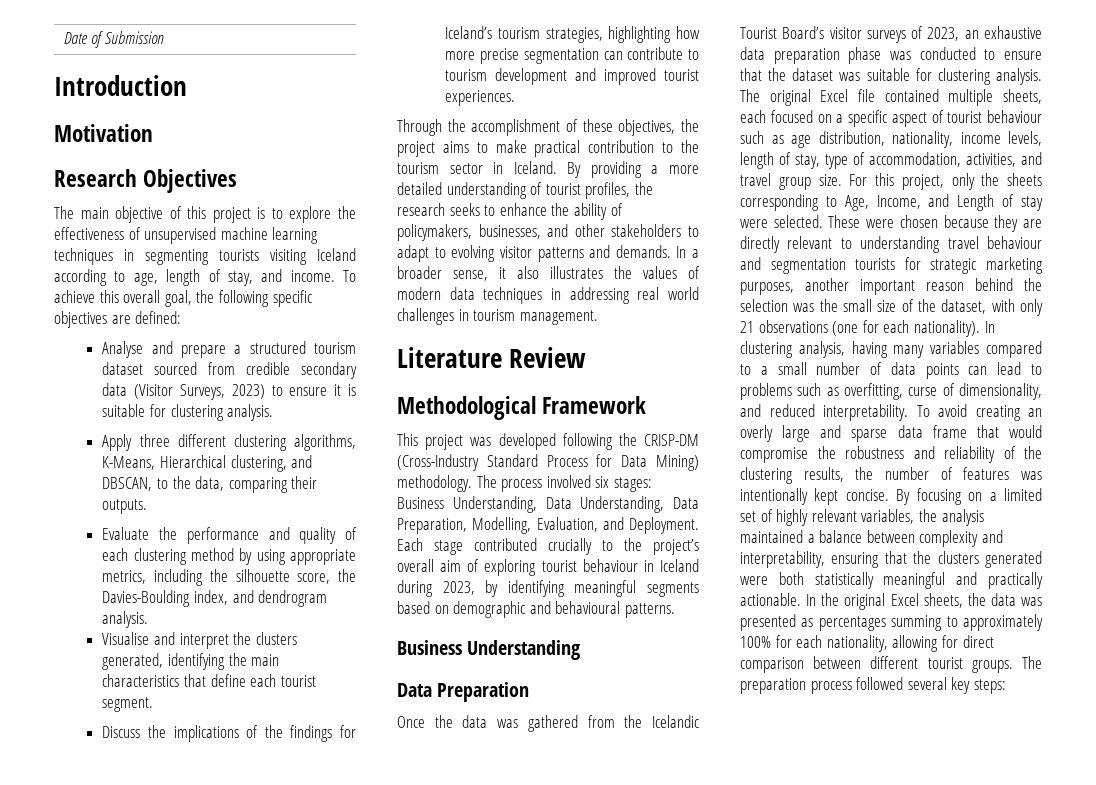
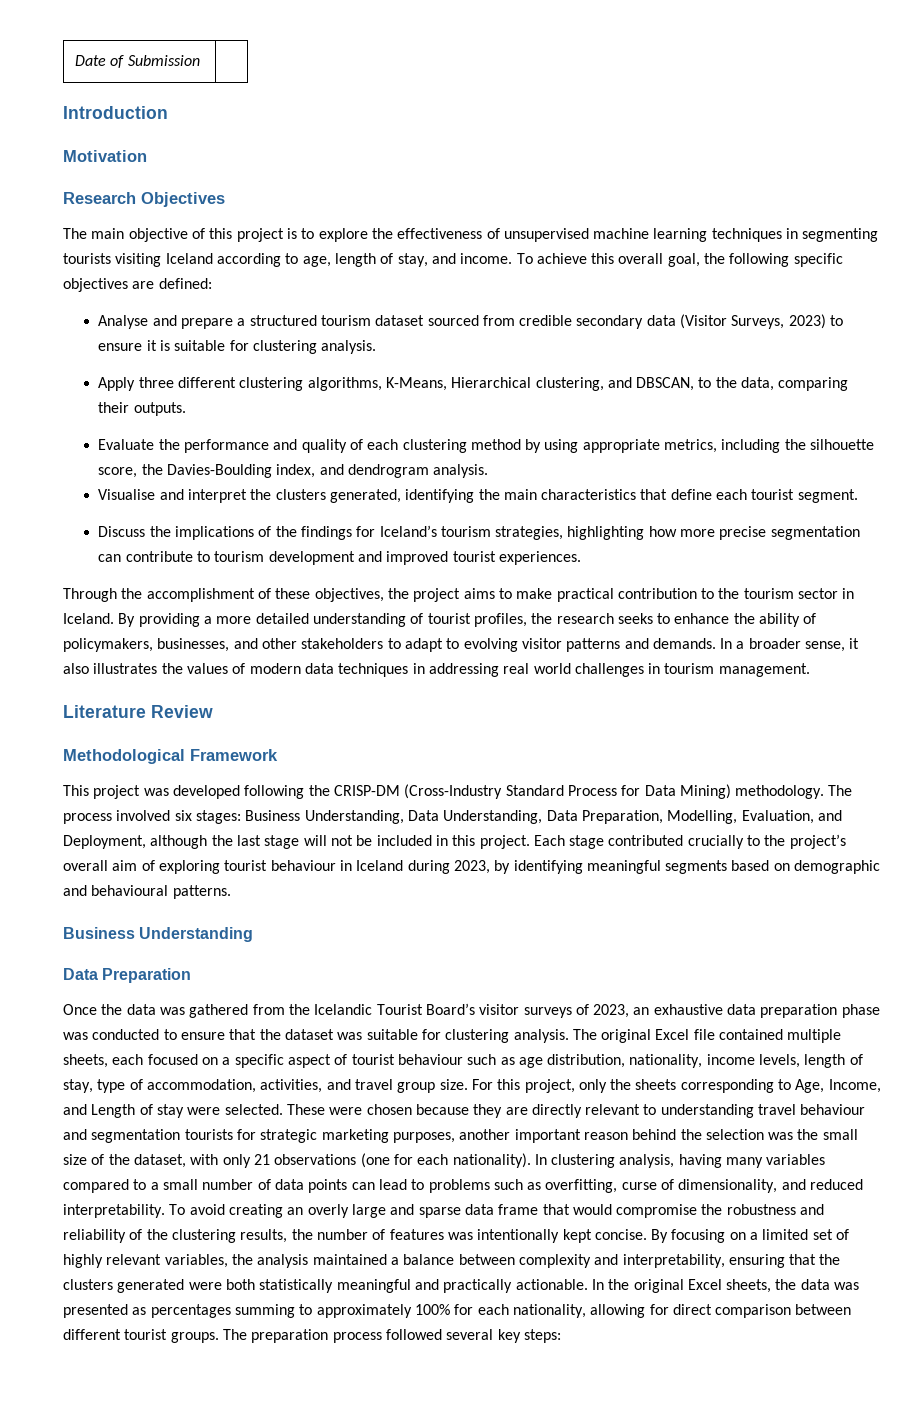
[629,517,699,534] Deployment. -> [63,835,530,849] Deployment, although the last stage will not be included in this project.

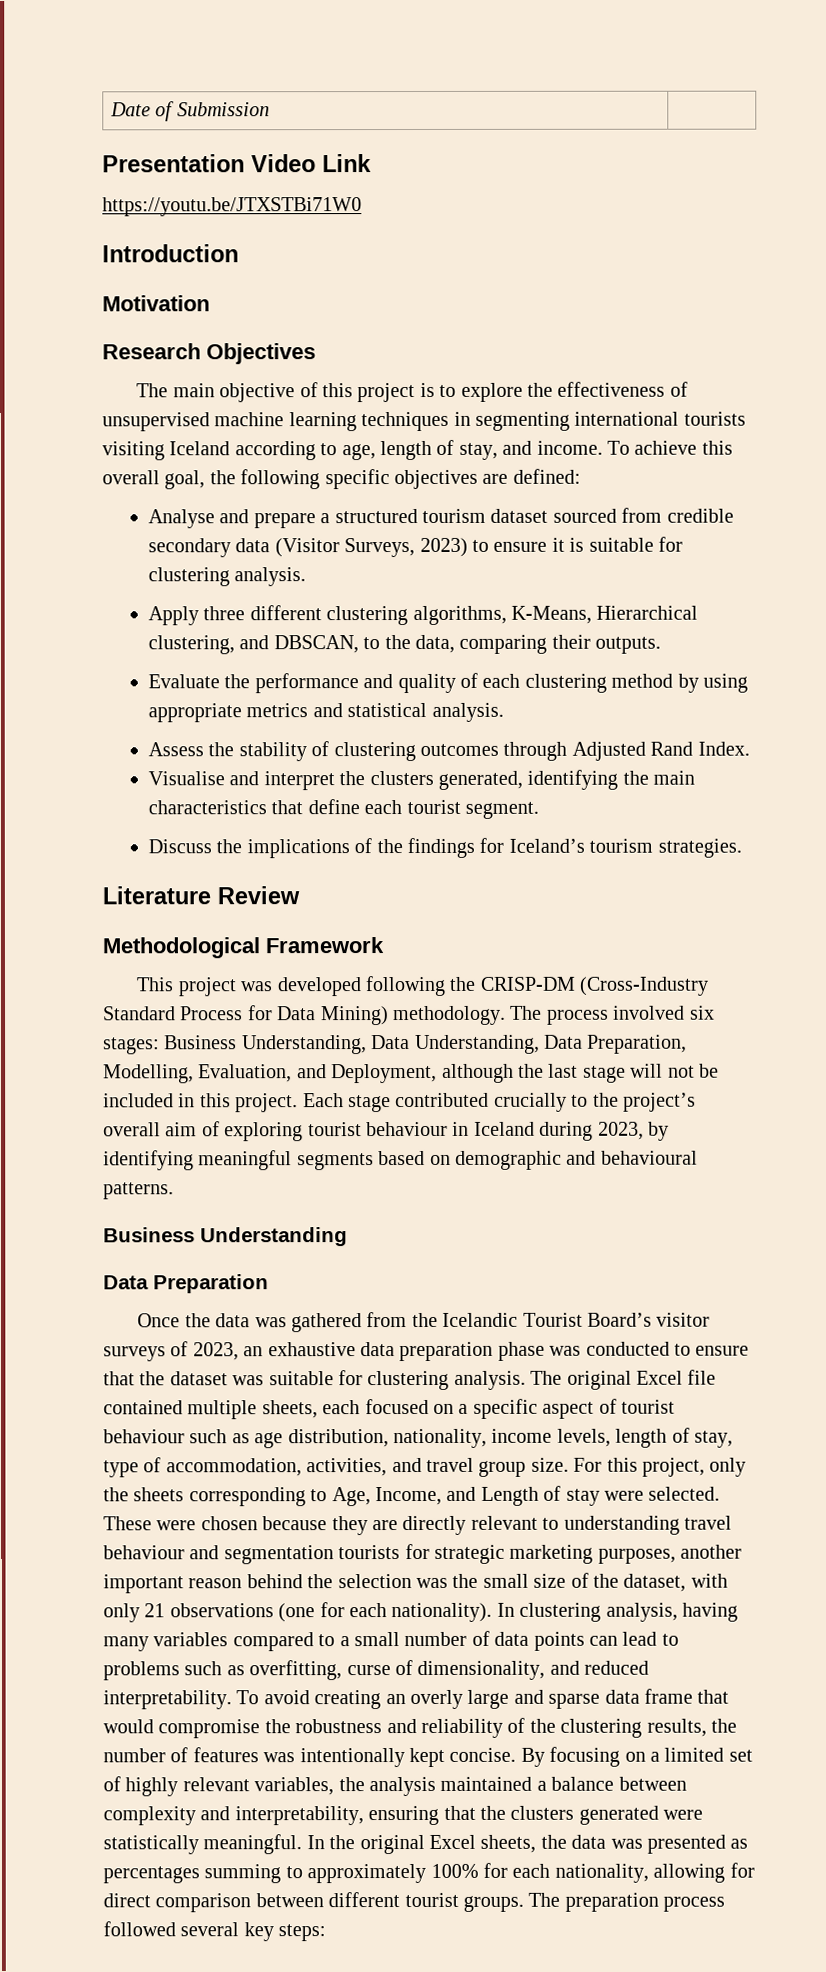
(200, 60) none -> [102,154,372,173] [102,197,362,217] // Presentation Video Link // https://youtu.be/JTXSTBi71W0
(879, 235) none -> [574,411,680,426] international
[664,439,875,453] [98,464,489,478] metrics, including the silhouette score, the Davies-Boulding index, and dendrogram analysis. -> [246,702,504,722] [147,741,750,762] metrics and statistical analysis. // Assess the stability of clustering outcomes through Adjusted Rand Index.
[495,526,860,540] [98,551,581,565] [63,588,855,602] [63,613,817,627] [63,638,860,652] [63,663,810,677] strategies, highlighting how more precise segmentation can contribute to tourism development and improved tourist experiences. // Through the accomplishment of these objectives, the project aims to make practical contribution to the tourism sector in Iceland. By providing a more detailed understanding of tourist profiles, the research seeks to enhance the ability of policymakers, businesses, and other stakeholders to adapt to evolving visitor patterns and demands. In a broader sense, it also illustrates the values of modern data techniques in addressing real world challenges in tourism management. -> [657,838,742,858] strategies.
[225,1279,588,1293] both statistically meaningful and practically actionable. -> [103,1834,303,1855] statistically meaningful.

